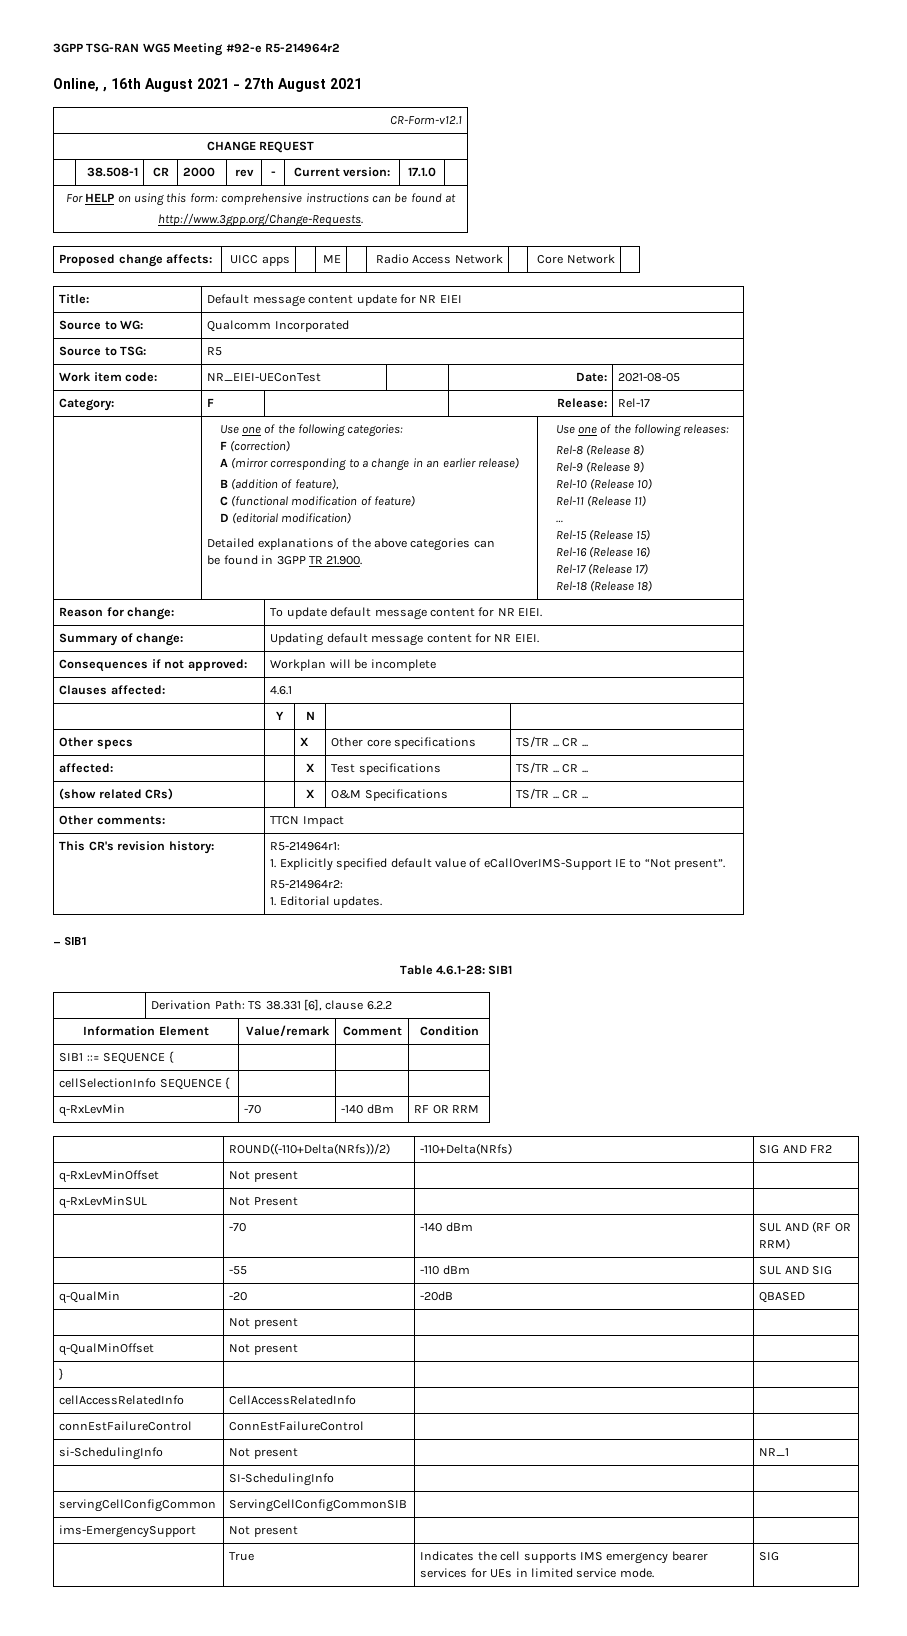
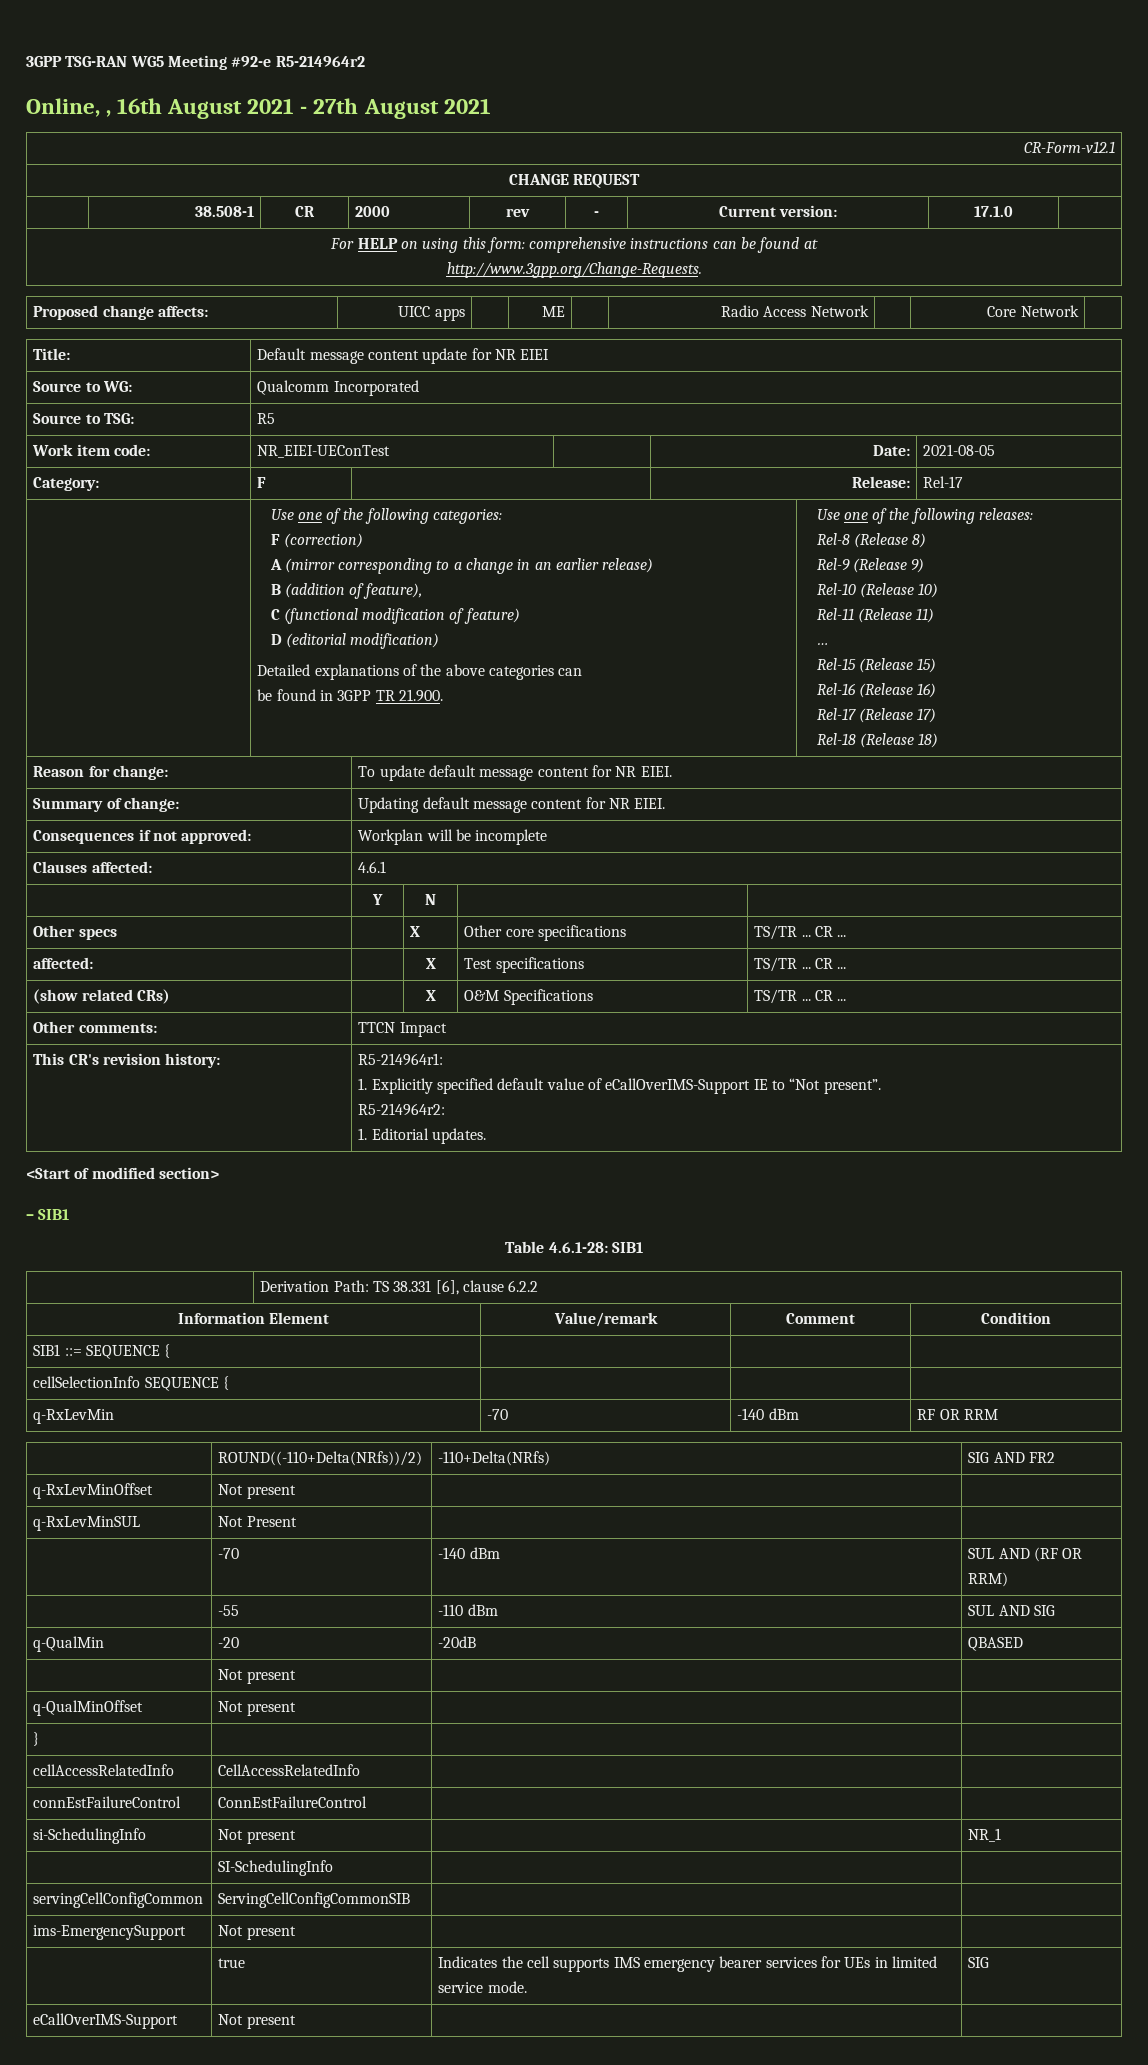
(383, 902) none -> [26,1167,219,1179] // <Start of modified section>
[229,1552,255,1561] True -> [218,1958,246,1968] true
(780, 1556) none -> [33,2013,179,2029] [218,2014,296,2029] // eCallOverIMS-Support | Not present | |

